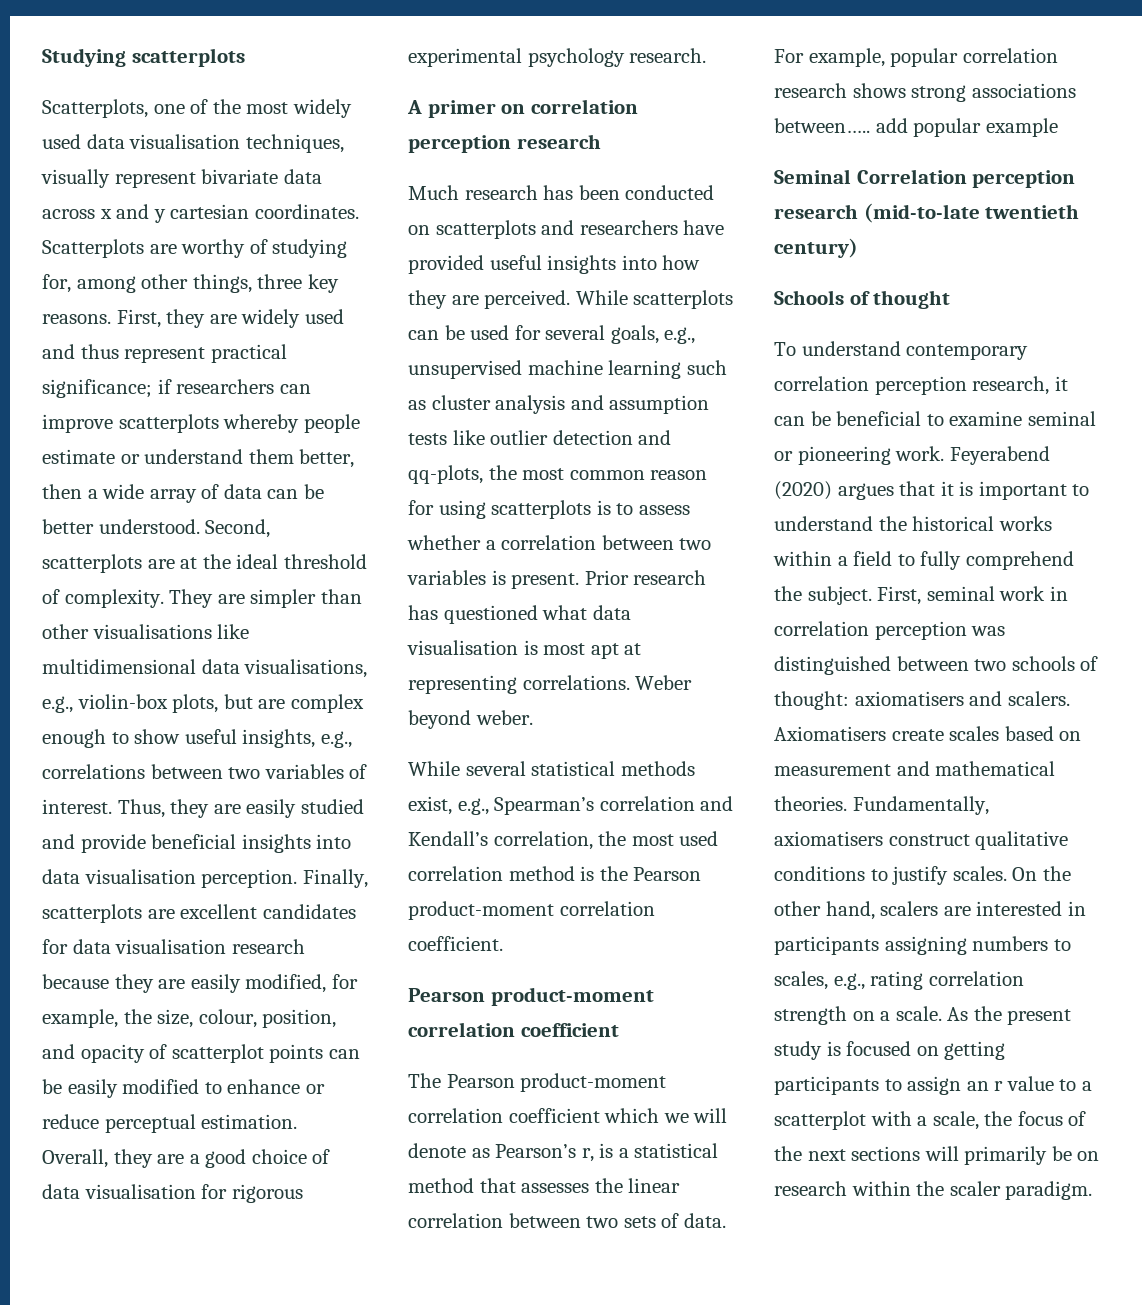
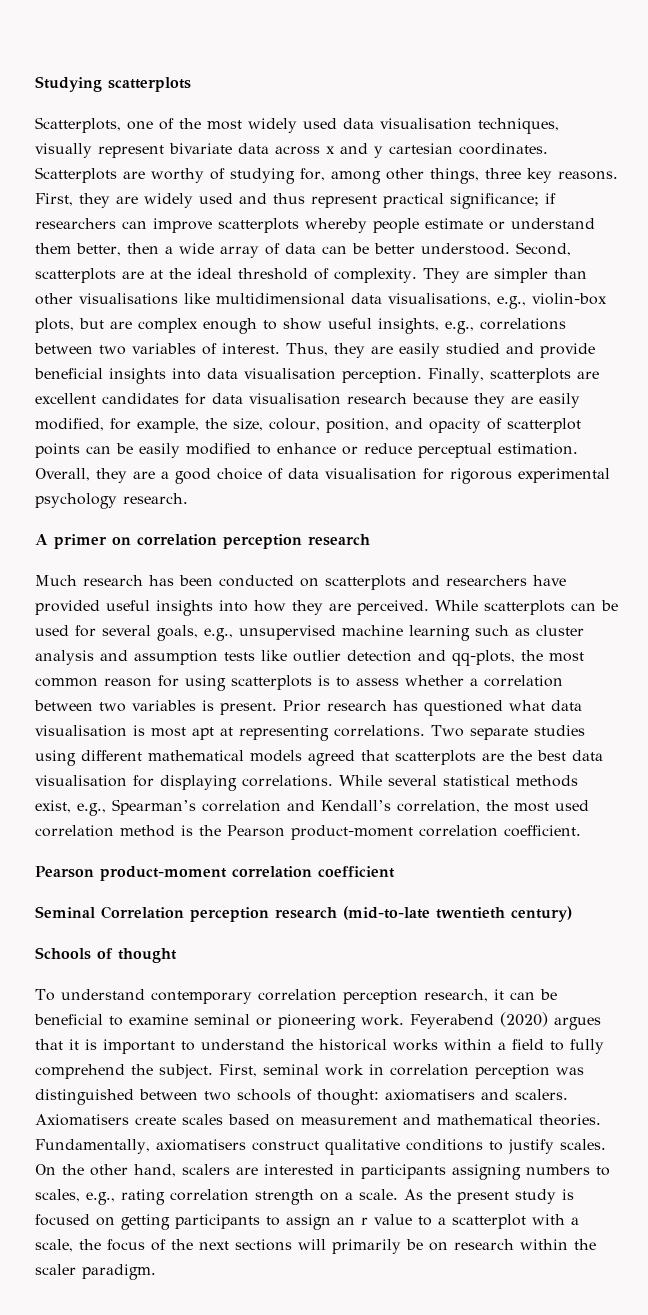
[635,675,693,690] [408,710,533,729] Weber beyond weber. // -> [431,725,585,740] [35,750,603,766] [35,775,333,791] Two separate studies using different mathematical models agreed that scatterplots are the best data visualisation for displaying correlations.
[408,1073,667,1092] [408,1108,728,1123] [408,1143,719,1162] [408,1178,681,1193] [408,1213,726,1228] [774,48,1058,67] [774,83,1076,102] [774,118,1058,137] // The Pearson product-moment correlation coefficient which we will denote as Pearson’s r, is a statistical method that assesses the linear correlation between two sets of data. For example, popular correlation research shows strong associations between….. add popular example -> (395, 872) none

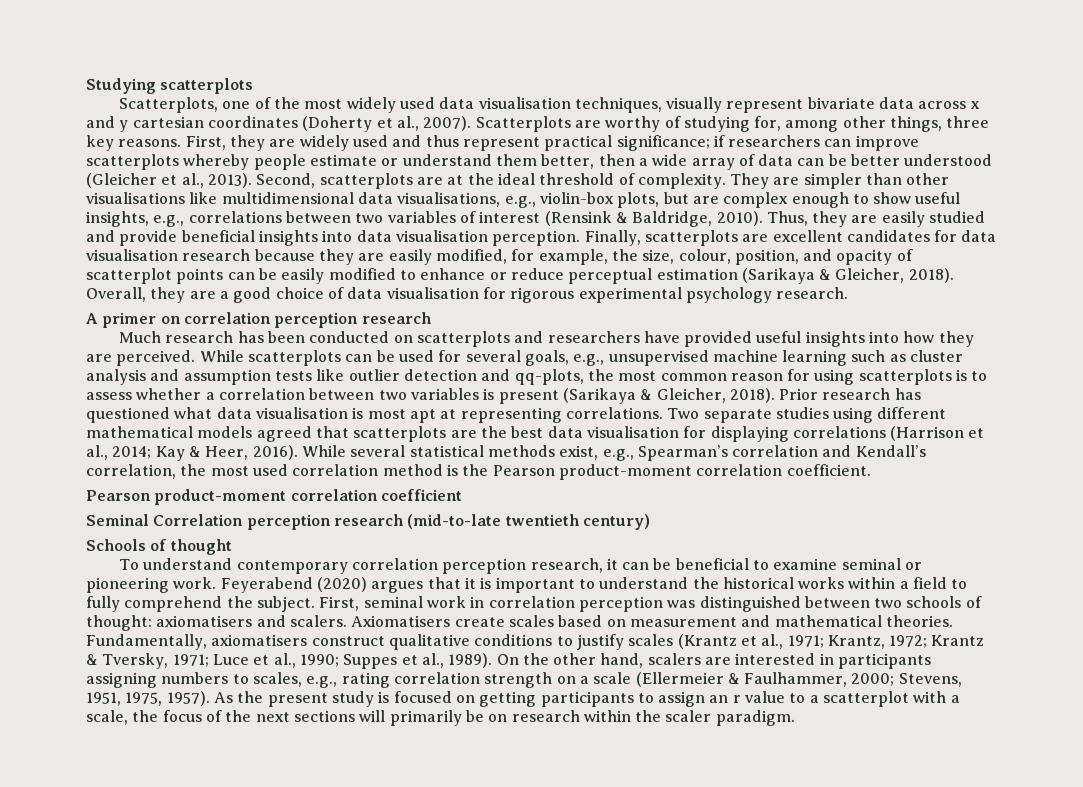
[459,143,548,155] coordinates. -> [207,116,472,132] coordinates (Doherty et al., 2007).
[421,243,510,255] understood. -> [904,154,993,166] [86,173,252,188] understood (Gleicher et al., 2013).
[222,343,280,354] interest. -> [479,211,763,227] interest (Rensink & Baldridge, 2010).
[498,443,578,455] estimation. -> [656,268,954,284] estimation (Sarikaya & Gleicher, 2018).
[220,702,277,715] present. -> [498,388,775,404] present (Sarikaya & Gleicher, 2018).
[242,775,333,787] correlations. -> [792,426,985,441] [86,445,298,461] correlations (Harrison et al., 2014; Kay & Heer, 2016).
[559,1139,606,1150] scales. -> [628,634,985,649] [86,653,493,669] scales (Krantz et al., 1971; Krantz, 1972; Krantz & Tversky, 1971; Luce et al., 1990; Suppes et al., 1989).
[359,1189,398,1200] scale. -> [593,672,962,687] [86,691,210,706] scale (Ellermeier & Faulhammer, 2000; Stevens, 1951, 1975, 1957).

